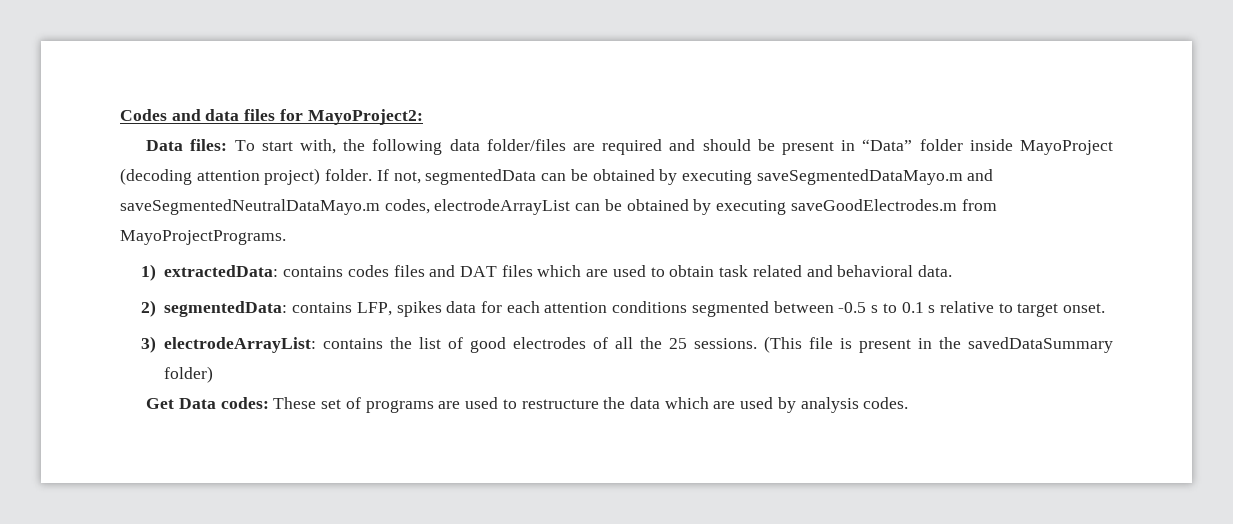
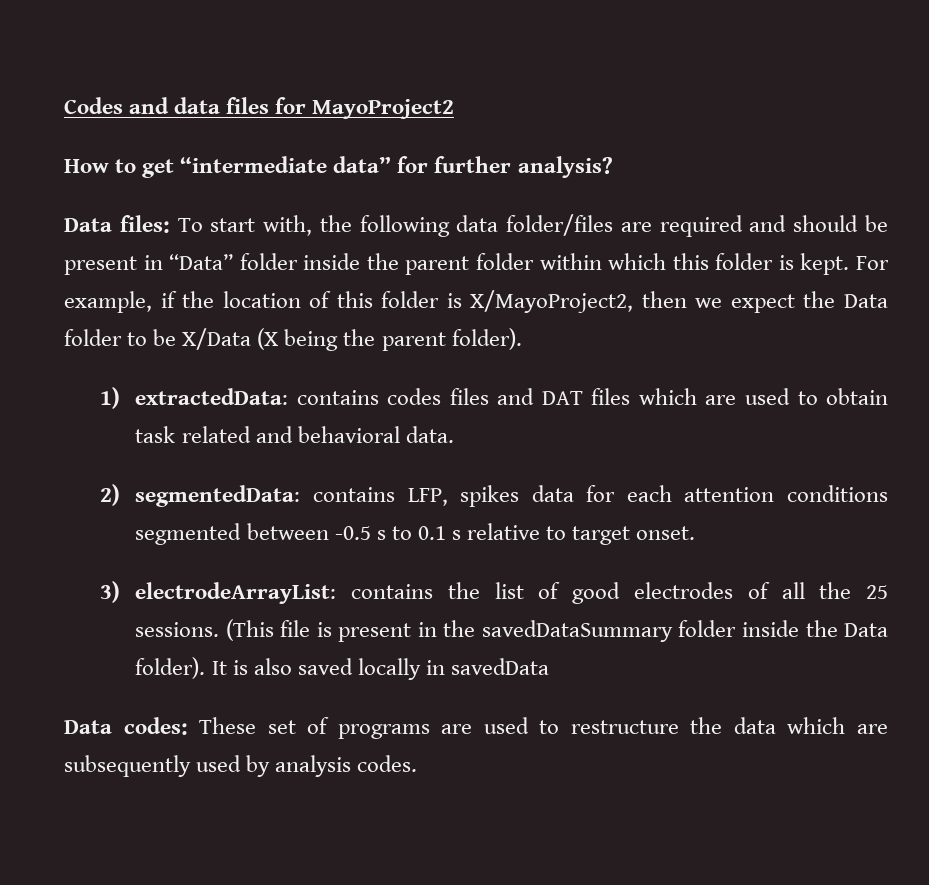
[307,109,423,125] MayoProject2: -> [312,99,455,119] [64,156,613,178] MayoProject2 // How to get “intermediate data” for further analysis?
[1019,140,1113,155] [120,168,994,185] [120,199,997,215] [120,230,286,245] MayoProject (decoding attention project) folder. If not, segmentedData can be obtained by executing saveSegmentedDataMayo.m and saveSegmentedNeutralDataMayo.m codes, electrodeArrayList can be obtained by executing saveGoodElectrodes.m from MayoProjectPrograms. -> [366,253,889,275] [64,290,889,313] [64,328,522,351] the parent folder within which this folder is kept. For example, if the location of this folder is X/MayoProject2, then we expect the Data folder to be X/Data (X being the parent folder).
[164,366,214,383] [146,398,175,409] folder) // Get -> [678,620,888,637] [135,657,549,680] folder inside the Data folder). It is also saved locally in savedData //
(736, 405) none -> [64,755,191,777] subsequently

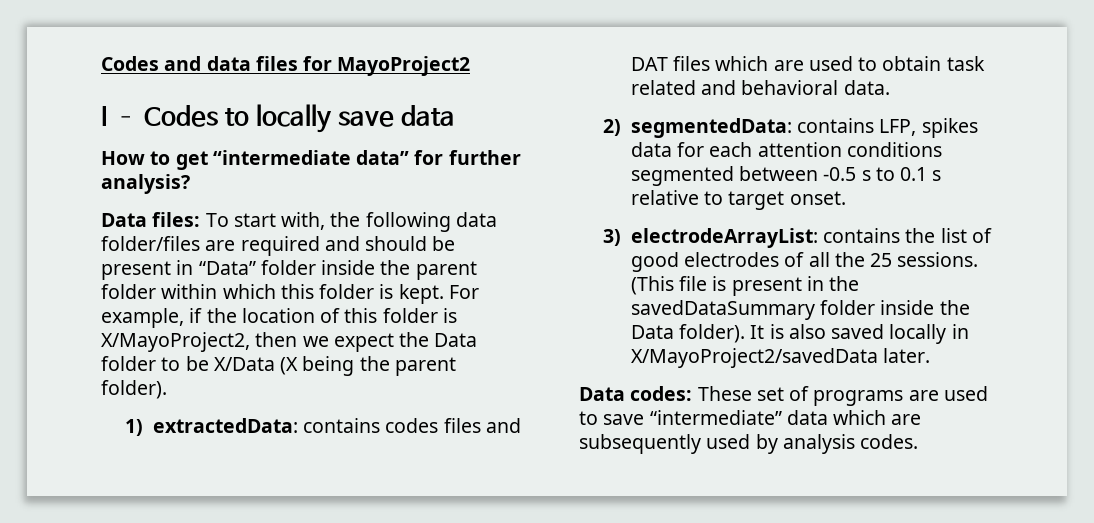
(455, 109) none -> [101,104,456,133] // I – Codes to locally save data
[450,658,549,675] savedData -> [630,348,931,368] X/MayoProject2/savedData later.
[570,717,723,734] restructure the -> [603,410,782,425] save “intermediate”

